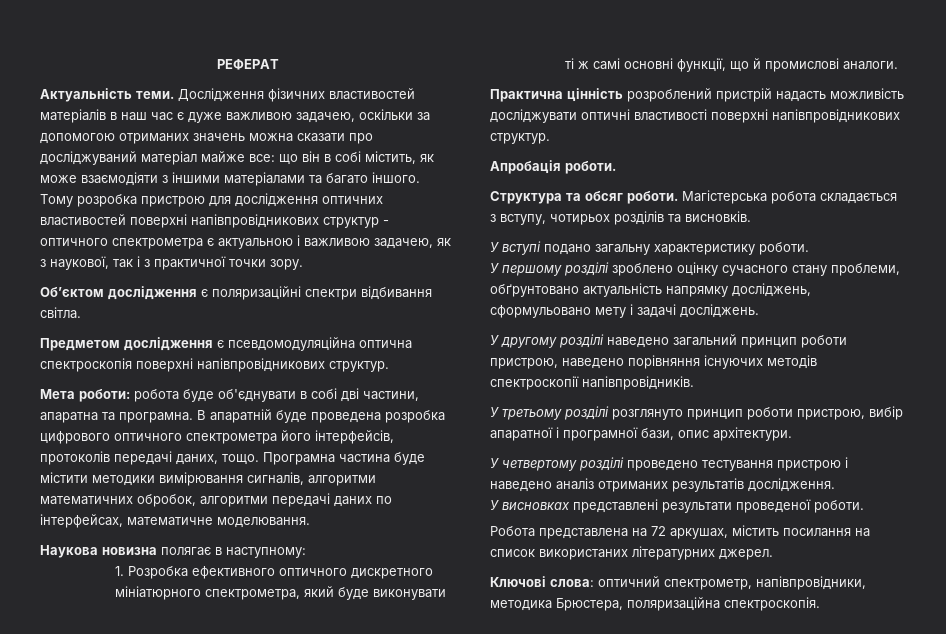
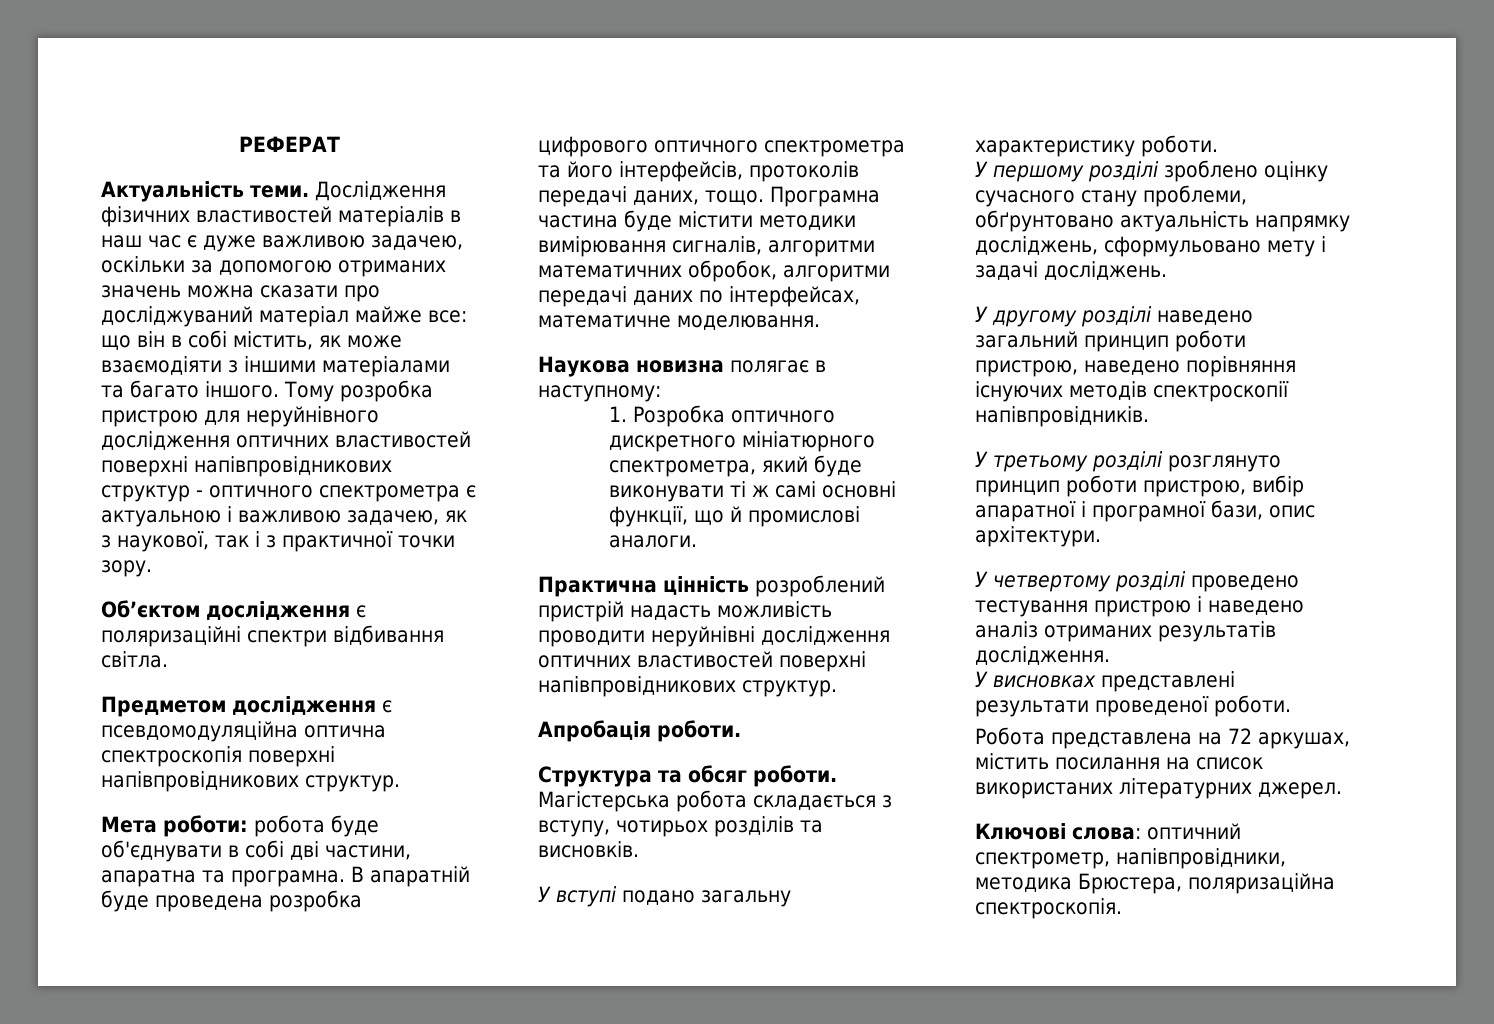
(231, 201) none -> [246,406,379,427] неруйнівного
(277, 438) none -> [538,165,561,178] та
[191,566,275,579] ефективного -> (726, 416) none
[490,109,707,123] досліджувати оптичні властивості -> [538,626,890,647] [538,651,773,668] проводити неруйнівні дослідження оптичних властивостей

